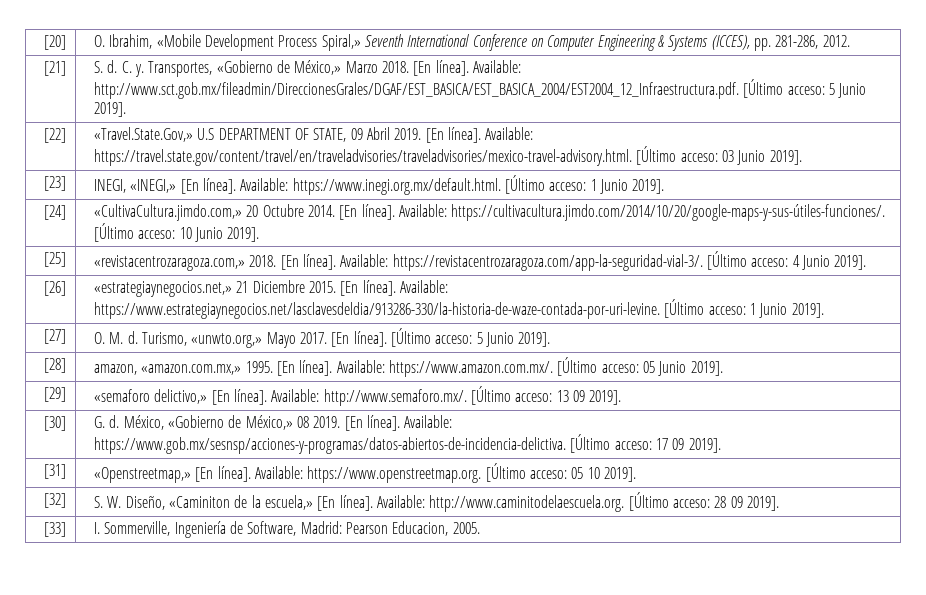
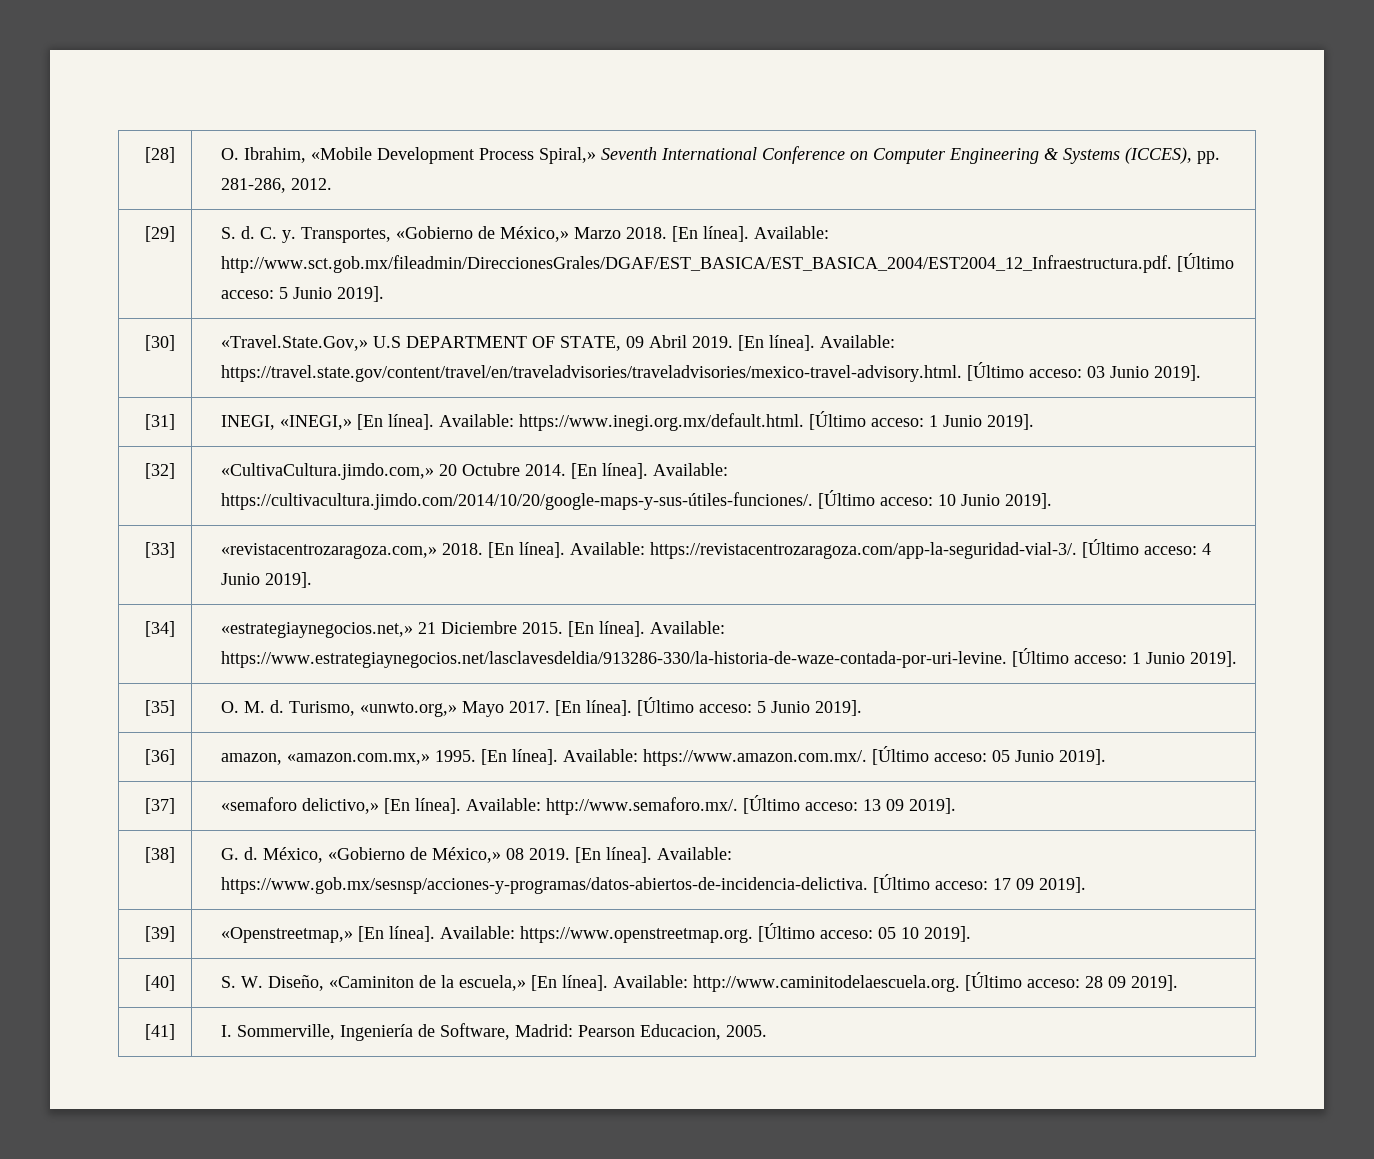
[43,35,66,50] [20] -> [145,147,176,163] [28]
[43,61,66,76] [21] -> [145,226,176,242] [29]
[43,128,66,143] [22] -> [145,335,176,351] [30]
[43,176,66,191] [23] -> [145,414,176,430] [31]
[43,205,66,220] [24] -> [145,463,176,479] [32]
[43,252,66,267] [25] -> [145,542,176,558] [33]
[43,281,66,296] [26] -> [145,621,176,637] [34]
[43,329,66,344] [27] -> [145,700,176,716] [35]
[43,358,66,373] [28] -> [145,749,176,765] [36]
[43,387,66,402] [29] -> [145,798,176,814] [37]
[43,416,66,431] [30] -> [145,847,176,863] [38]
[43,464,66,479] [31] -> [145,926,176,942] [39]
[43,493,66,508] [32] -> [145,975,176,991] [40]
[43,522,66,537] [33] -> [145,1024,176,1040] [41]

